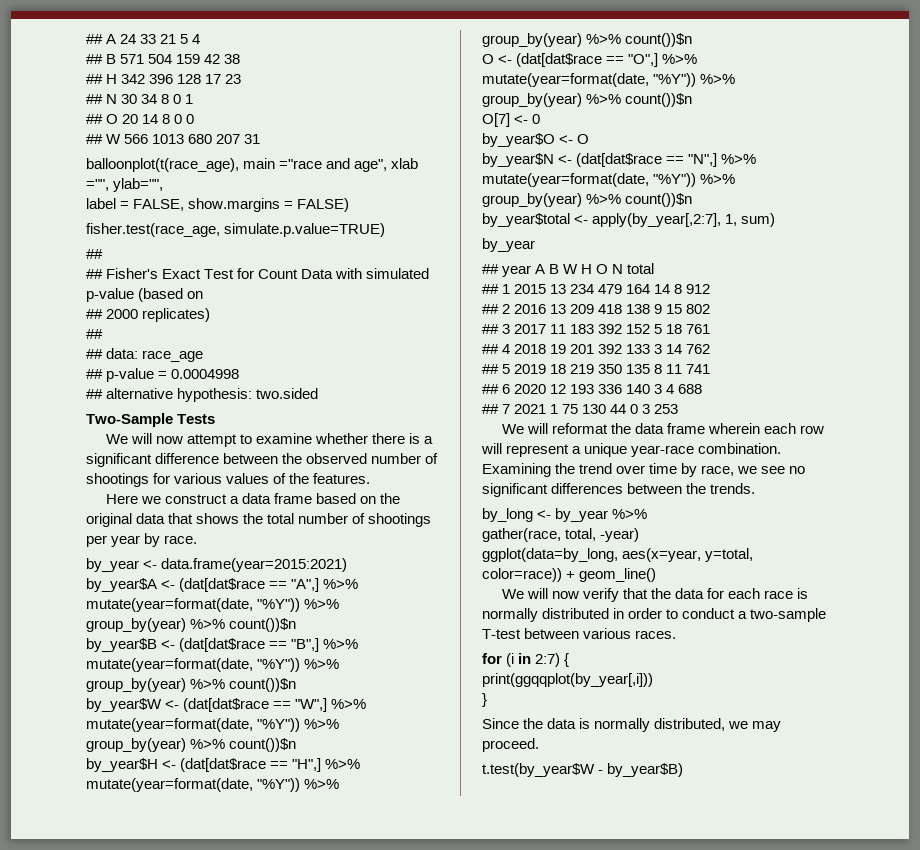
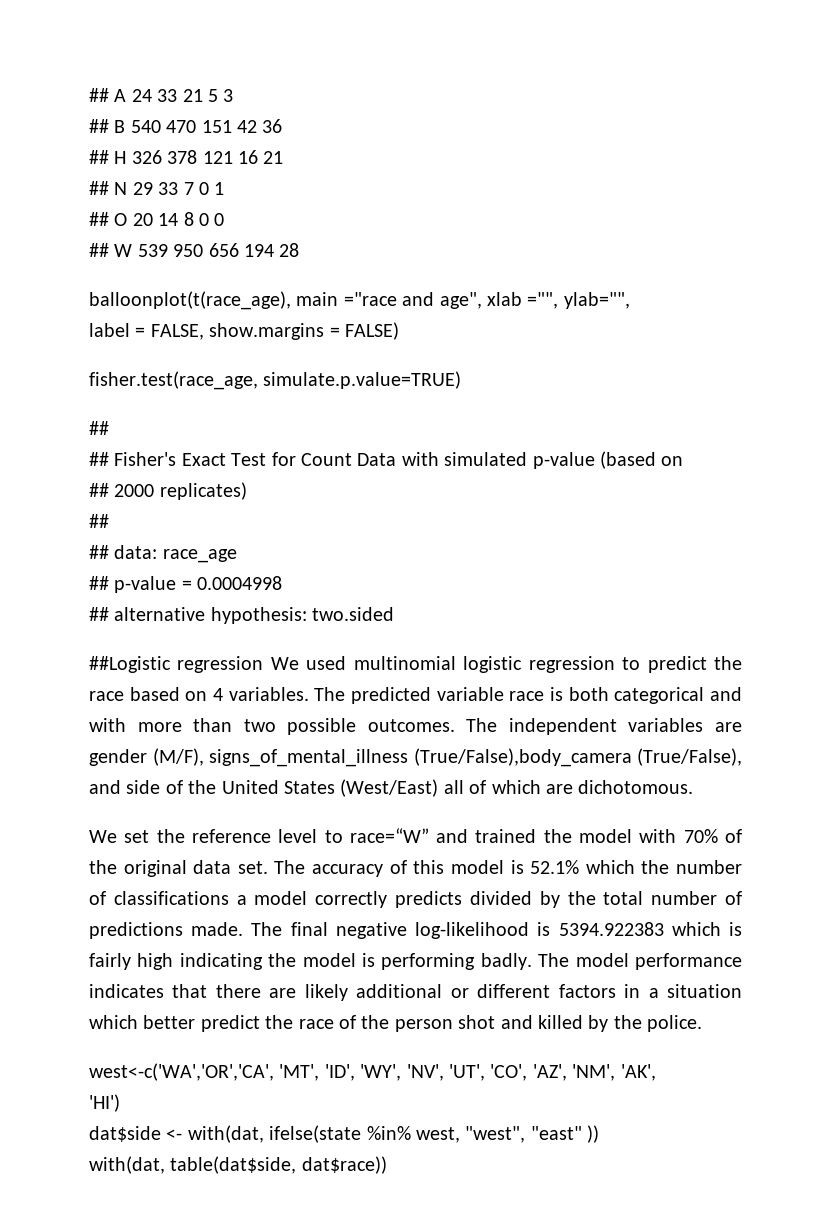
[192,34,201,44] 4 -> [223,89,234,102] 3
[120,54,241,64] [86,74,242,84] 571 504 159 42 38 // ## H 342 396 128 17 23 -> [130,119,283,133] [89,150,284,164] 540 470 151 42 36 // ## H 326 378 121 16 21
[121,94,170,104] 30 34 8 -> [132,182,194,195] 29 33 7
[124,134,261,144] 566 1013 680 207 31 -> [137,243,300,257] 539 950 656 194 28
[86,413,216,427] [105,433,434,447] [86,453,439,467] [86,473,371,487] [105,493,401,504] [86,513,432,527] [86,533,198,547] [86,558,348,572] [86,578,359,592] [86,598,340,612] [86,618,297,632] [86,638,359,652] [86,658,340,672] [86,678,297,692] [86,698,367,712] [86,718,340,732] [86,738,297,752] [86,758,361,772] [86,778,340,792] [482,33,693,47] [482,53,698,67] [482,73,736,87] [482,93,693,107] [482,113,541,127] [482,133,590,147] [482,153,757,167] [482,173,736,187] [482,193,693,207] [482,213,776,227] [482,238,535,252] [482,263,655,277] [482,284,711,294] [482,304,711,314] [482,324,711,334] [482,344,711,354] [482,364,711,374] [482,384,703,394] [482,404,679,414] [501,423,825,434] [481,443,782,457] [482,463,806,477] [482,483,756,497] [482,508,648,522] [482,528,640,542] [482,548,754,562] [482,568,657,582] [501,588,809,602] [482,608,827,622] [482,628,677,639] [482,653,570,667] [482,673,653,687] [482,693,487,707] [482,718,782,732] [482,738,539,752] [482,763,684,777] Two-Sample Tests // We will now attempt to examine whether there is a significant difference between the observed number of shootings for various values of the features. // Here we construct a data frame based on the original data that shows the total number of shootings per year by race. // by_year <- data.frame(year=2015:2021) // by_year$A <- (dat[dat$race == "A",] %>% mutate(year=format(date, "%Y")) %>% group_by(year) %>% count())$n // by_year$B <- (dat[dat$race == "B",] %>% mutate(year=format(date, "%Y")) %>% group_by(year) %>% count())$n // by_year$W <- (dat[dat$race == "W",] %>% mutate(year=format(date, "%Y")) %>% group_by(year) %>% count())$n // by_year$H <- (dat[dat$race == "H",] %>% mutate(year=format(date, "%Y")) %>% group_by(year) %>% count())$n // O <- (dat[dat$race == "O",] %>% mutate(year=format(date, "%Y")) %>% group_by(year) %>% count())$n // O[7] <- 0 // by_year$O <- O // by_year$N <- (dat[dat$race == "N",] %>% mutate(year=format(date, "%Y")) %>% group_by(year) %>% count())$n // by_year$total <- apply(by_year[,2:7], 1, sum) // by_year // ## year A B W H O N total // ## 1 2015 13 234 479 164 14 8 912 // ## 2 2016 13 209 418 138 9 15 802 // ## 3 2017 11 183 392 152 5 18 761 // ## 4 2018 19 201 392 133 3 14 762 // ## 5 2019 18 219 350 135 8 11 741 // ## 6 2020 12 193 336 140 3 4 688 // ## 7 2021 1 75 130 44 0 3 253 // We will reformat the data frame wherein each row will represent a unique year-race combination. Examining the trend over time by race, we see no significant differences between the trends. // by_long <- by_year %>% // gather(race, total, -year) // ggplot(data=by_long, aes(x=year, y=total, color=race)) + geom_line() // We will now verify that the data for each race is normally distributed in order to conduct a two-sample T-test between various races. // for (i in 2:7) { // print(ggqqplot(by_year[,i])) // } // Since the data is normally distributed, we may proceed. // t.test(by_year$W - by_year$B) -> [89,656,743,673] [89,687,742,704] [89,718,742,735] [89,748,742,767] [89,779,694,797] [89,828,742,843] [89,860,742,877] [89,891,743,908] [89,922,742,939] [89,953,742,970] [89,984,743,1001] [89,1015,703,1032] [89,1063,656,1081] [89,1094,120,1112] [89,1125,600,1143] [89,1156,387,1174] ##Logistic regression We used multinomial logistic regression to predict the race based on 4 variables. The predicted variable race is both categorical and with more than two possible outcomes. The independent variables are gender (M/F), signs_of_mental_illness (True/False),body_camera (True/False), and side of the United States (West/East) all of which are dichotomous. // We set the reference level to race=“W” and trained the model with 70% of the original data set. The accuracy of this model is 52.1% which the number of classifications a model correctly predicts divided by the total number of predictions made. The final negative log-likelihood is 5394.922383 which is fairly high indicating the model is performing badly. The model performance indicates that there are likely additional or different factors in a situation which better predict the race of the person shot and killed by the police. // west<-c('WA','OR','CA', 'MT', 'ID', 'WY', 'NV', 'UT', 'CO', 'AZ', 'NM', 'AK', // 'HI') // dat$side <- with(dat, ifelse(state %in% west, "west", "east" )) // with(dat, table(dat$side, dat$race))

